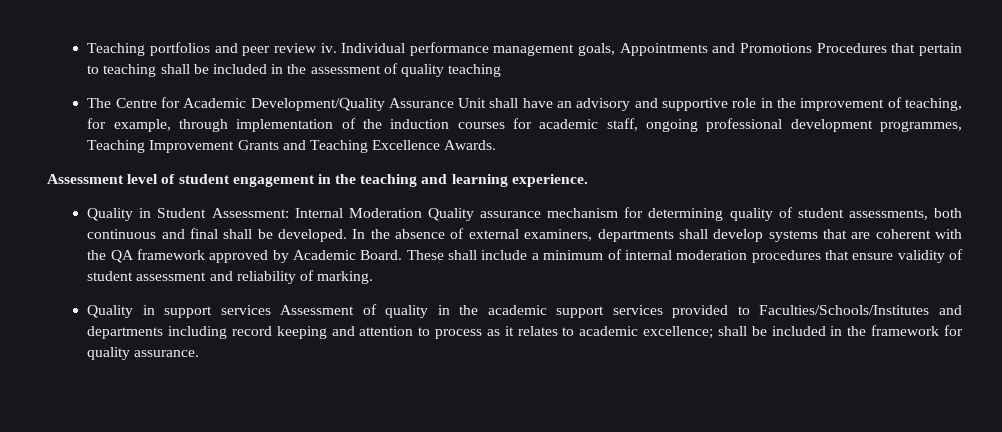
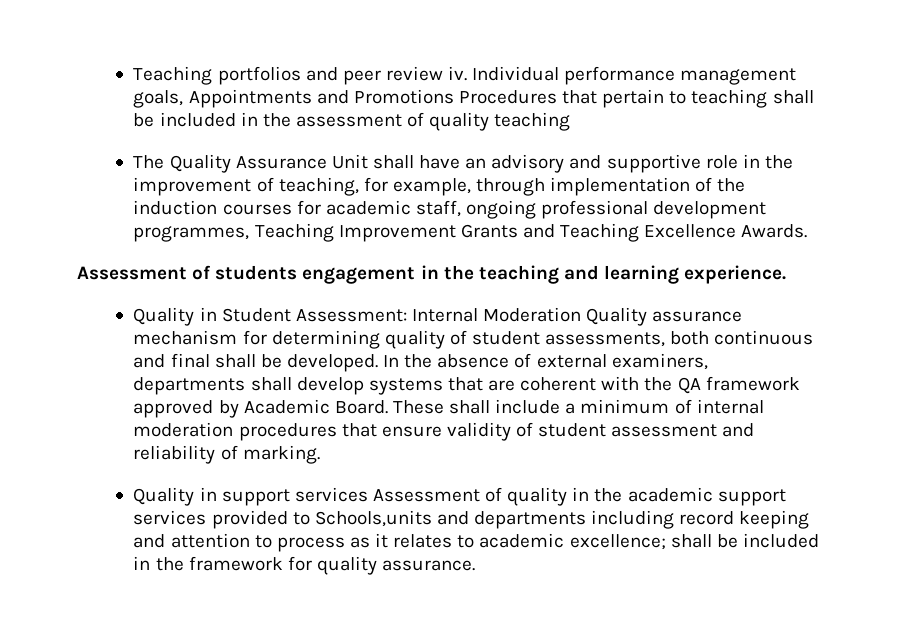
[115,97,385,111] Centre for Academic Development/Quality -> [169,154,231,173] Quality
[127,174,230,184] level of student -> [192,265,298,280] of students
[759,305,930,315] Faculties/Schools/Institutes -> [314,510,432,527] Schools,units

